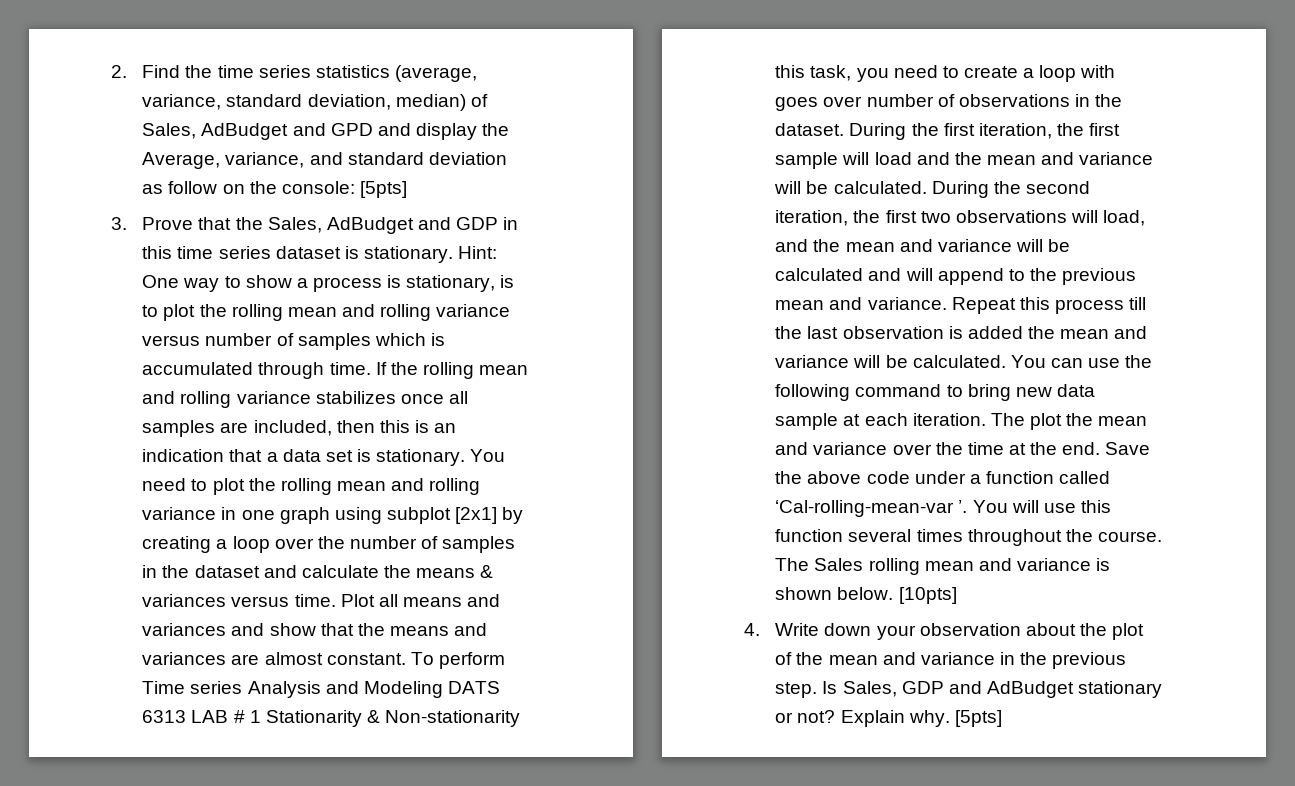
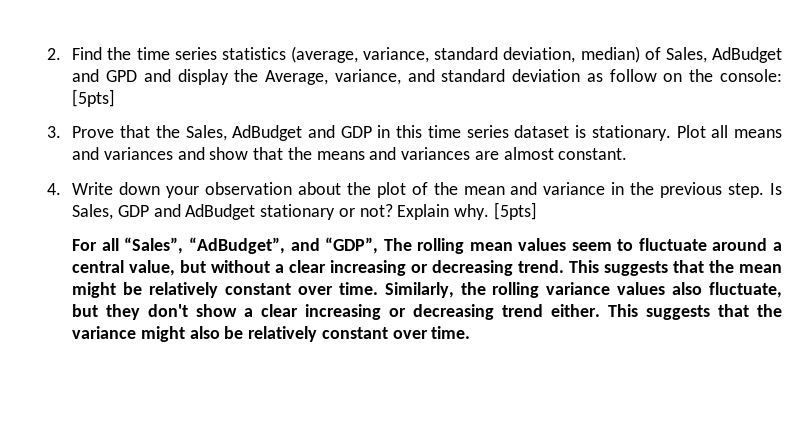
[458,246,498,259] [142,275,515,292] [142,304,511,321] [142,333,446,350] [142,362,529,379] [142,391,469,408] [142,420,457,437] [142,449,506,466] [142,478,481,495] [142,507,524,524] [142,536,516,553] [142,565,494,578] [142,594,336,607] Hint: One way to show a process is stationary, is to plot the rolling mean and rolling variance versus number of samples which is accumulated through time. If the rolling mean and rolling variance stabilizes once all samples are included, then this is an indication that a data set is stationary. You need to plot the rolling mean and rolling variance in one graph using subplot [2x1] by creating a loop over the number of samples in the dataset and calculate the means & variances versus time. -> (671, 133) none
[410,652,506,669] [142,681,501,698] [142,710,521,727] [775,65,1116,82] [775,94,1123,111] [775,123,1121,140] [775,152,1154,169] [774,181,1091,198] [775,210,1146,226] [775,239,1071,252] [775,268,1137,285] [775,297,1147,314] [775,326,1148,339] [775,355,1153,368] [775,384,1096,401] [775,413,1148,430] [775,442,1151,455] [775,471,1111,484] [775,500,1112,517] [775,529,1163,546] [775,558,1111,575] [775,587,957,604] To perform Time series Analysis and Modeling DATS 6313 LAB # 1 Stationarity & Non-stationarity this task, you need to create a loop with goes over number of observations in the dataset. During the first iteration, the first sample will load and the mean and variance will be calculated. During the second iteration, the first two observations will load, and the mean and variance will be calculated and will append to the previous mean and variance. Repeat this process till the last observation is added the mean and variance will be calculated. You can use the following command to bring new data sample at each iteration. The plot the mean and variance over the time at the end. Save the above code under a function called ‘Cal-rolling-mean-var ’. You will use this function several times throughout the course. The Sales rolling mean and variance is shown below. [10pts] -> (628, 154) none
(1002, 718) none -> [72,237,782,254] [72,260,783,276] [72,282,783,298] [72,304,783,320] [72,326,471,342] // For all “Sales”, “AdBudget”, and “GDP”, The rolling mean values seem to fluctuate around a central value, but without a clear increasing or decreasing trend. This suggests that the mean might be relatively constant over time. Similarly, the rolling variance values also fluctuate, but they don't show a clear increasing or decreasing trend either. This suggests that the variance might also be relatively constant over time.

